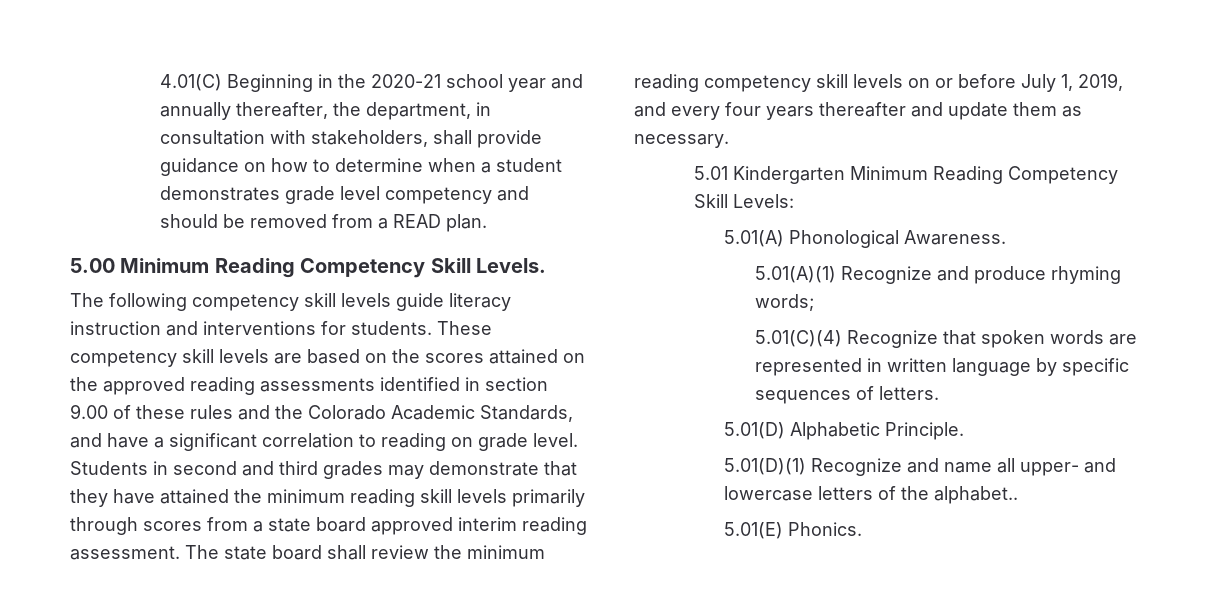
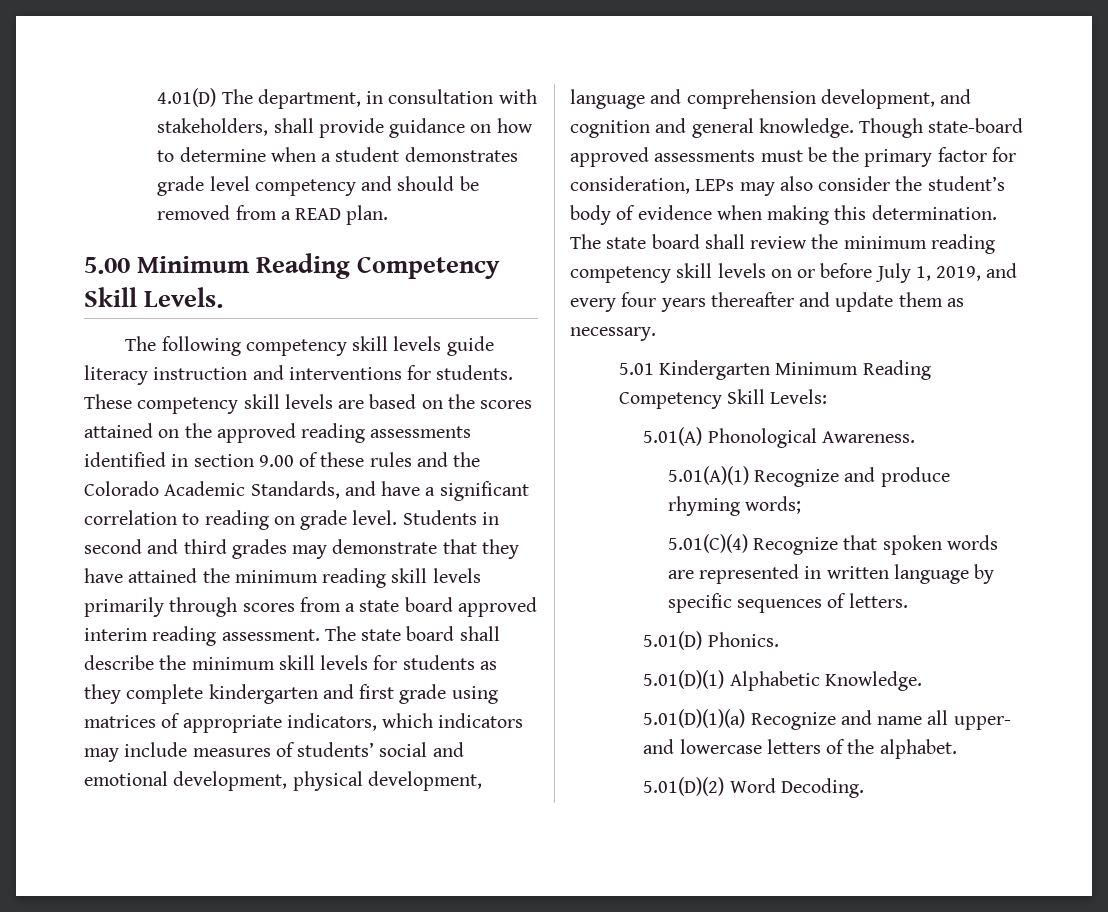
[160,74,584,92] [160,102,362,120] 4.01(C) Beginning in the 2020-21 school year and annually thereafter, the -> [157,88,253,107] 4.01(D) The
(366, 552) none -> [84,655,497,670] [84,684,498,704] [84,713,524,733] [84,742,464,762] [84,771,482,791] [570,89,972,109] [570,118,1024,138] [570,147,1016,167] [570,176,1005,196] [570,205,997,225] [570,234,745,249] describe the minimum skill levels for students as they complete kindergarten and first grade using matrices of appropriate indicators, which indicators may include measures of students’ social and emotional development, physical development, language and comprehension development, and cognition and general knowledge. Though state-board approved assessments must be the primary factor for consideration, LEPs may also consider the student’s body of evidence when making this determination. The state board shall
[790,422,965,440] Alphabetic Principle. -> [707,632,779,647] Phonics.
(807, 466) none -> [729,671,922,691] [643,709,746,728] Alphabetic Knowledge. // 5.01(D)(1)(a)
[934,486,1019,504] [724,522,863,539] alphabet.. // 5.01(E) Phonics. -> [879,739,957,759] [643,777,864,798] alphabet. // 5.01(D)(2) Word Decoding.

